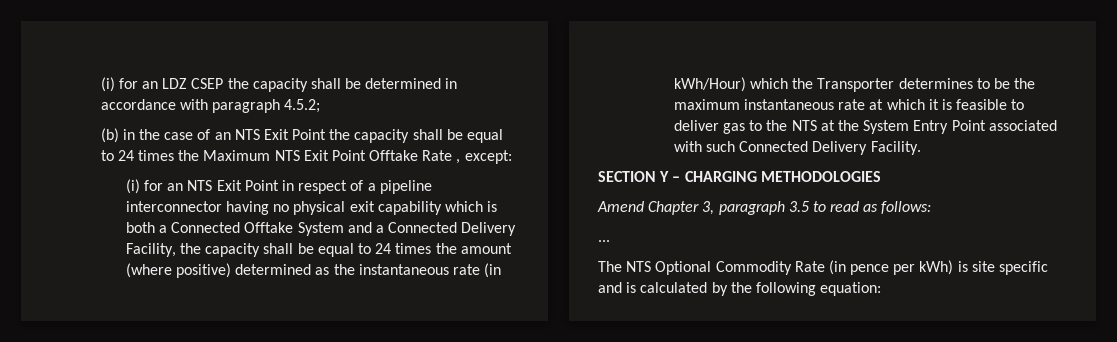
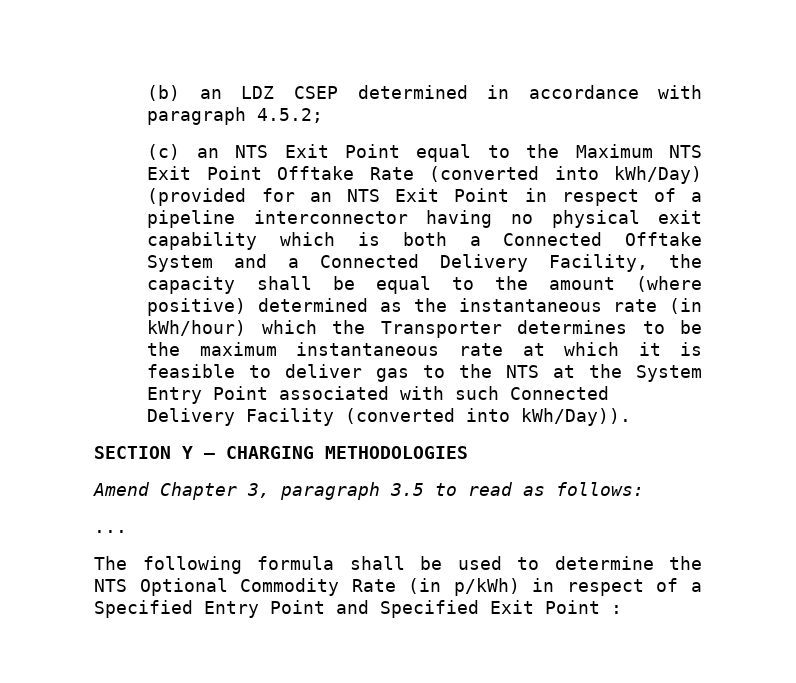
[100,77,138,92] (i) for -> [147,85,181,101] (b)
[227,78,362,92] the capacity shall be -> (338, 92) none
[100,128,503,143] [100,150,174,161] (b) in the case of an NTS Exit Point the capacity shall be equal to 24 times -> [147,144,510,162] (c) an NTS Exit Point equal to
[456,150,512,164] [125,179,140,194] , except: // (i) -> [429,166,703,184] [147,188,247,206] (converted into kWh/Day) (provided
[375,243,432,254] 24 times -> (474, 283) none
[673,77,746,92] kWh/Hour) -> [147,320,247,336] kWh/hour)
[870,141,921,155] Facility. -> [246,408,632,426] Facility (converted into kWh/Day)).
(622, 266) none -> [142,556,702,574] following formula shall be used to determine the
[850,260,1049,275] [598,282,882,296] pence per kWh) is site specific and is calculated by the following equation: -> [453,578,702,596] [94,600,622,618] p/kWh) in respect of a Specified Entry Point and Specified Exit Point :

